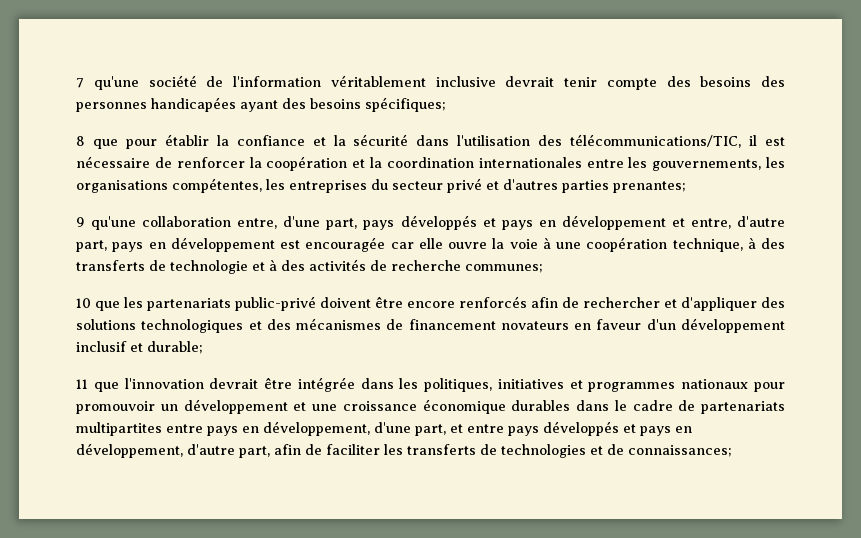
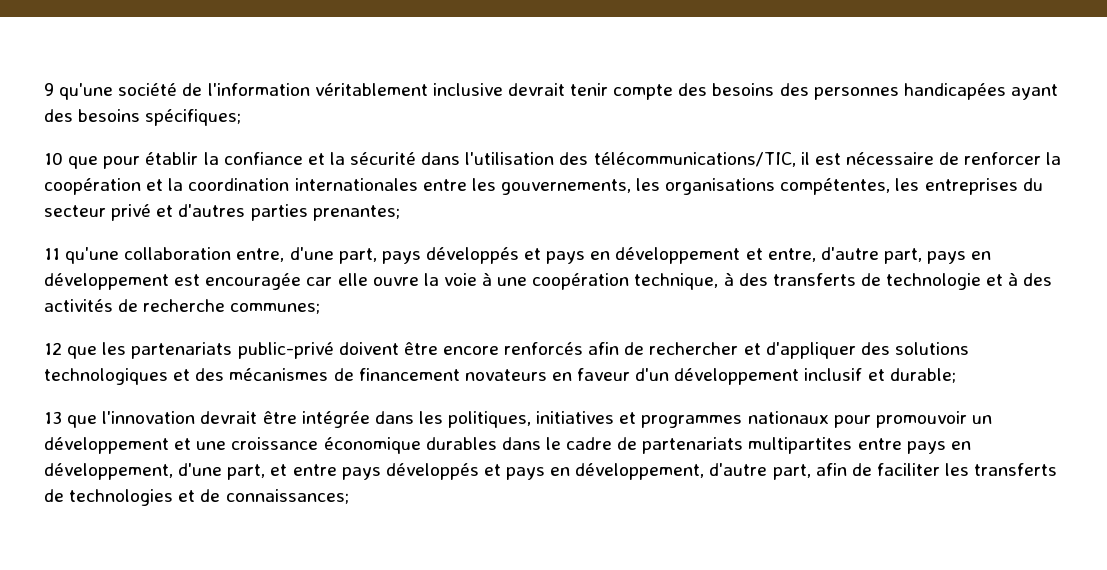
[76,78,84,88] 7 -> [44,83,54,96] 9
[76,136,85,146] 8 -> [44,152,63,165] 10
[76,217,85,227] 9 -> [44,248,60,260] 11
[76,298,91,308] 10 -> [44,342,62,355] 12
[76,379,88,389] 11 -> [44,411,62,424] 13

